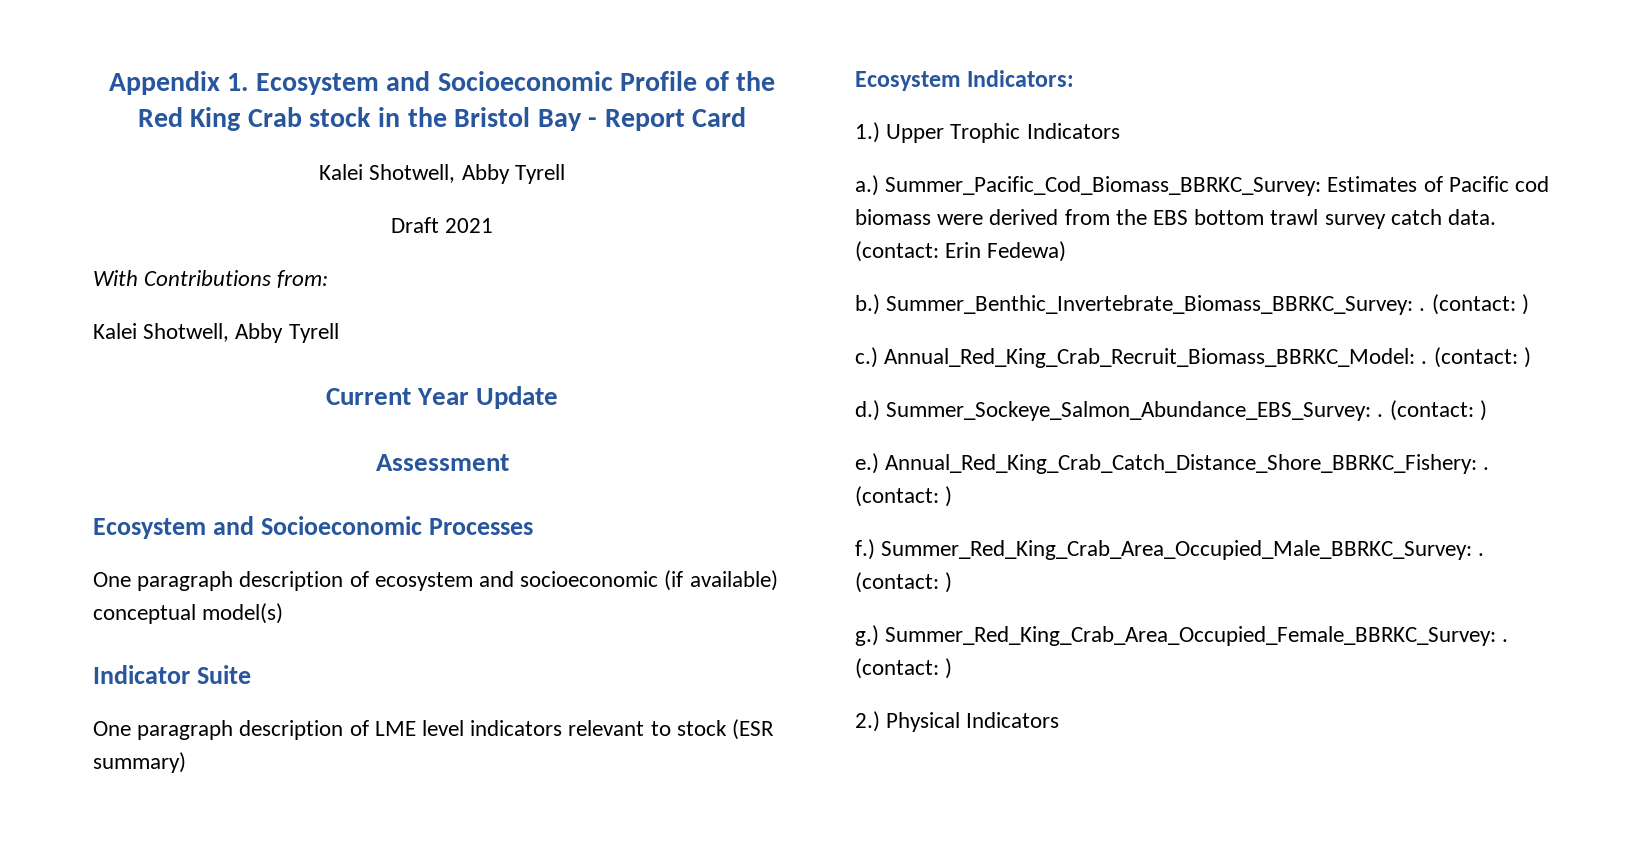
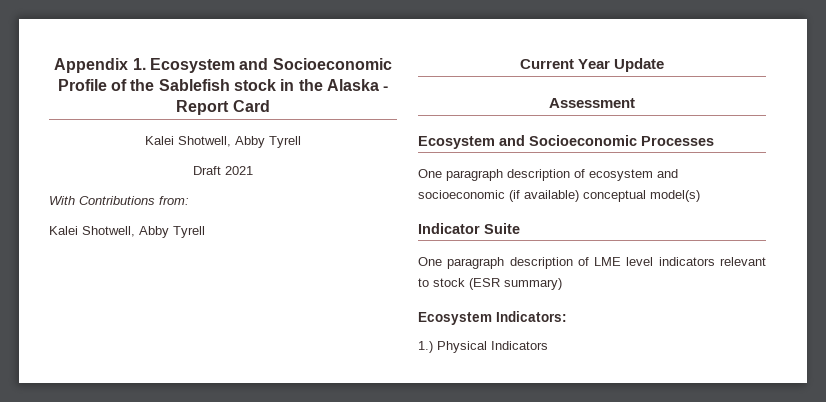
[137,107,302,131] Red King Crab -> [158,79,230,91] Sablefish
[454,107,582,131] Bristol Bay -> [326,79,379,91] Alaska
[886,123,1120,143] [855,175,1550,196] [855,209,1497,229] [855,241,1067,262] [855,294,1529,315] [855,347,1531,368] [855,400,1487,421] [855,453,1490,474] [855,486,953,507] [855,539,1485,560] [855,572,953,593] [855,625,1509,646] [855,658,953,679] [855,711,880,732] Upper Trophic Indicators // a.) Summer_Pacific_Cod_Biomass_BBRKC_Survey: Estimates of Pacific cod biomass were derived from the EBS bottom trawl survey catch data. (contact: Erin Fedewa) // b.) Summer_Benthic_Invertebrate_Biomass_BBRKC_Survey: . (contact: ) // c.) Annual_Red_King_Crab_Recruit_Biomass_BBRKC_Model: . (contact: ) // d.) Summer_Sockeye_Salmon_Abundance_EBS_Survey: . (contact: ) // e.) Annual_Red_King_Crab_Catch_Distance_Shore_BBRKC_Fishery: . (contact: ) // f.) Summer_Red_King_Crab_Area_Occupied_Male_BBRKC_Survey: . (contact: ) // g.) Summer_Red_King_Crab_Area_Occupied_Female_BBRKC_Survey: . (contact: ) // 2.) -> (433, 347) none

